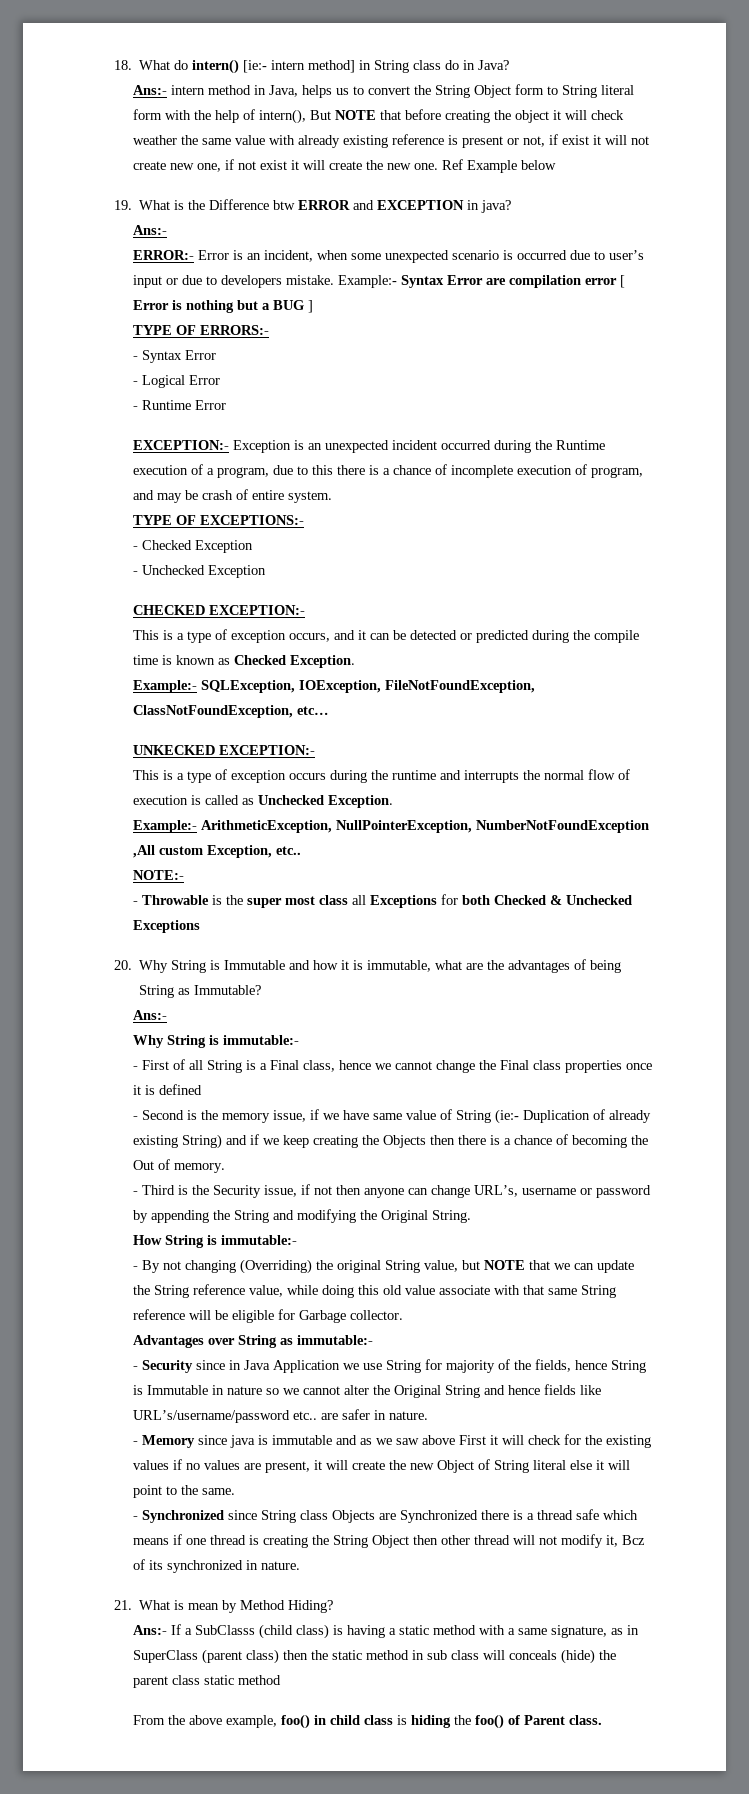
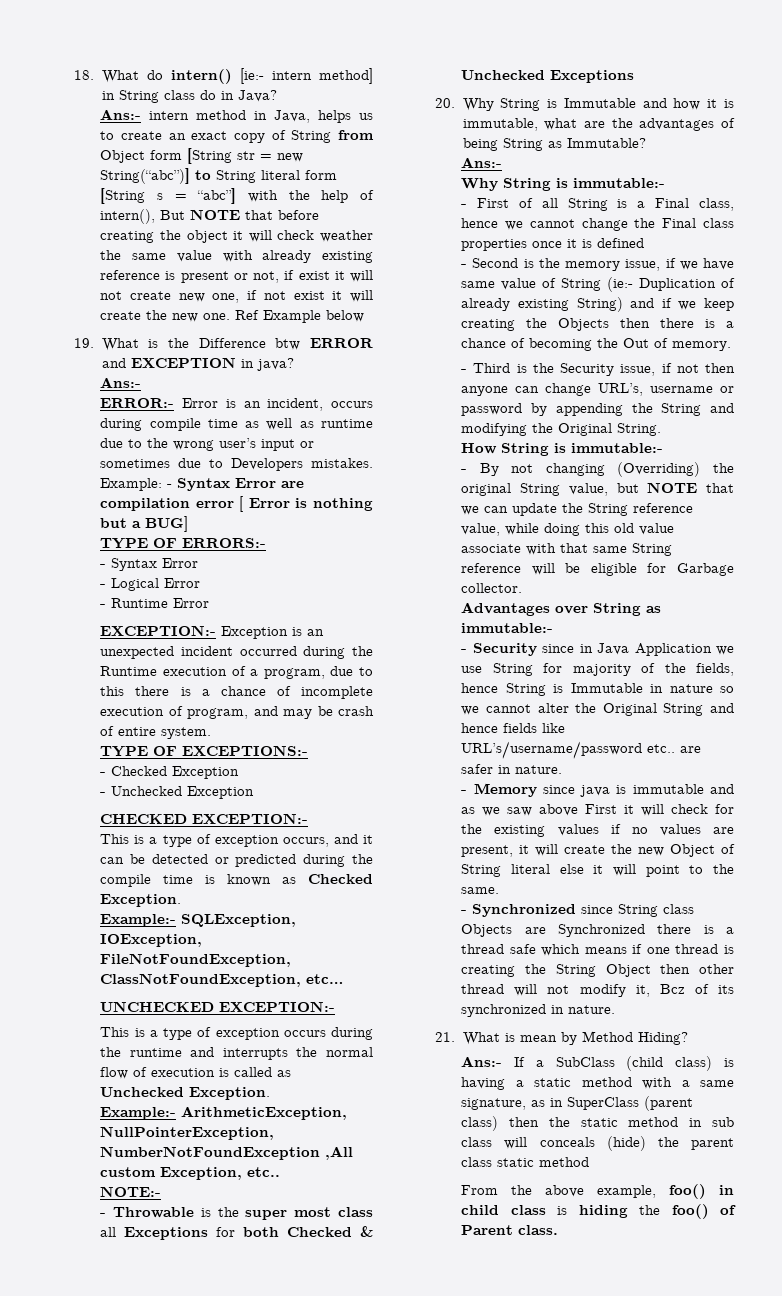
[367,84,634,98] [132,109,162,120] convert the String Object form to String literal form -> [120,130,374,143] [100,148,304,164] [100,168,338,184] [100,188,237,204] create an exact copy of String from Object form [String str = new String(“abc”)] to String literal form [String s = “abc”]
[316,250,605,263] when some unexpected scenario is occurred due to -> [331,401,373,408] [100,418,373,431] [100,438,215,451] occurs during compile time as well as runtime due to the wrong
[181,275,397,288] due to developers mistake. Example:- -> [100,458,373,471] [100,478,173,491] sometimes due to Developers mistakes. Example: -
[272,300,313,313] BUG ] -> [145,516,189,532] BUG]
[132,745,215,755] UNKECKED -> [100,1001,215,1012] UNCHECKED
[194,1625,255,1635] SubClasss -> [555,1057,615,1067] SubClass

